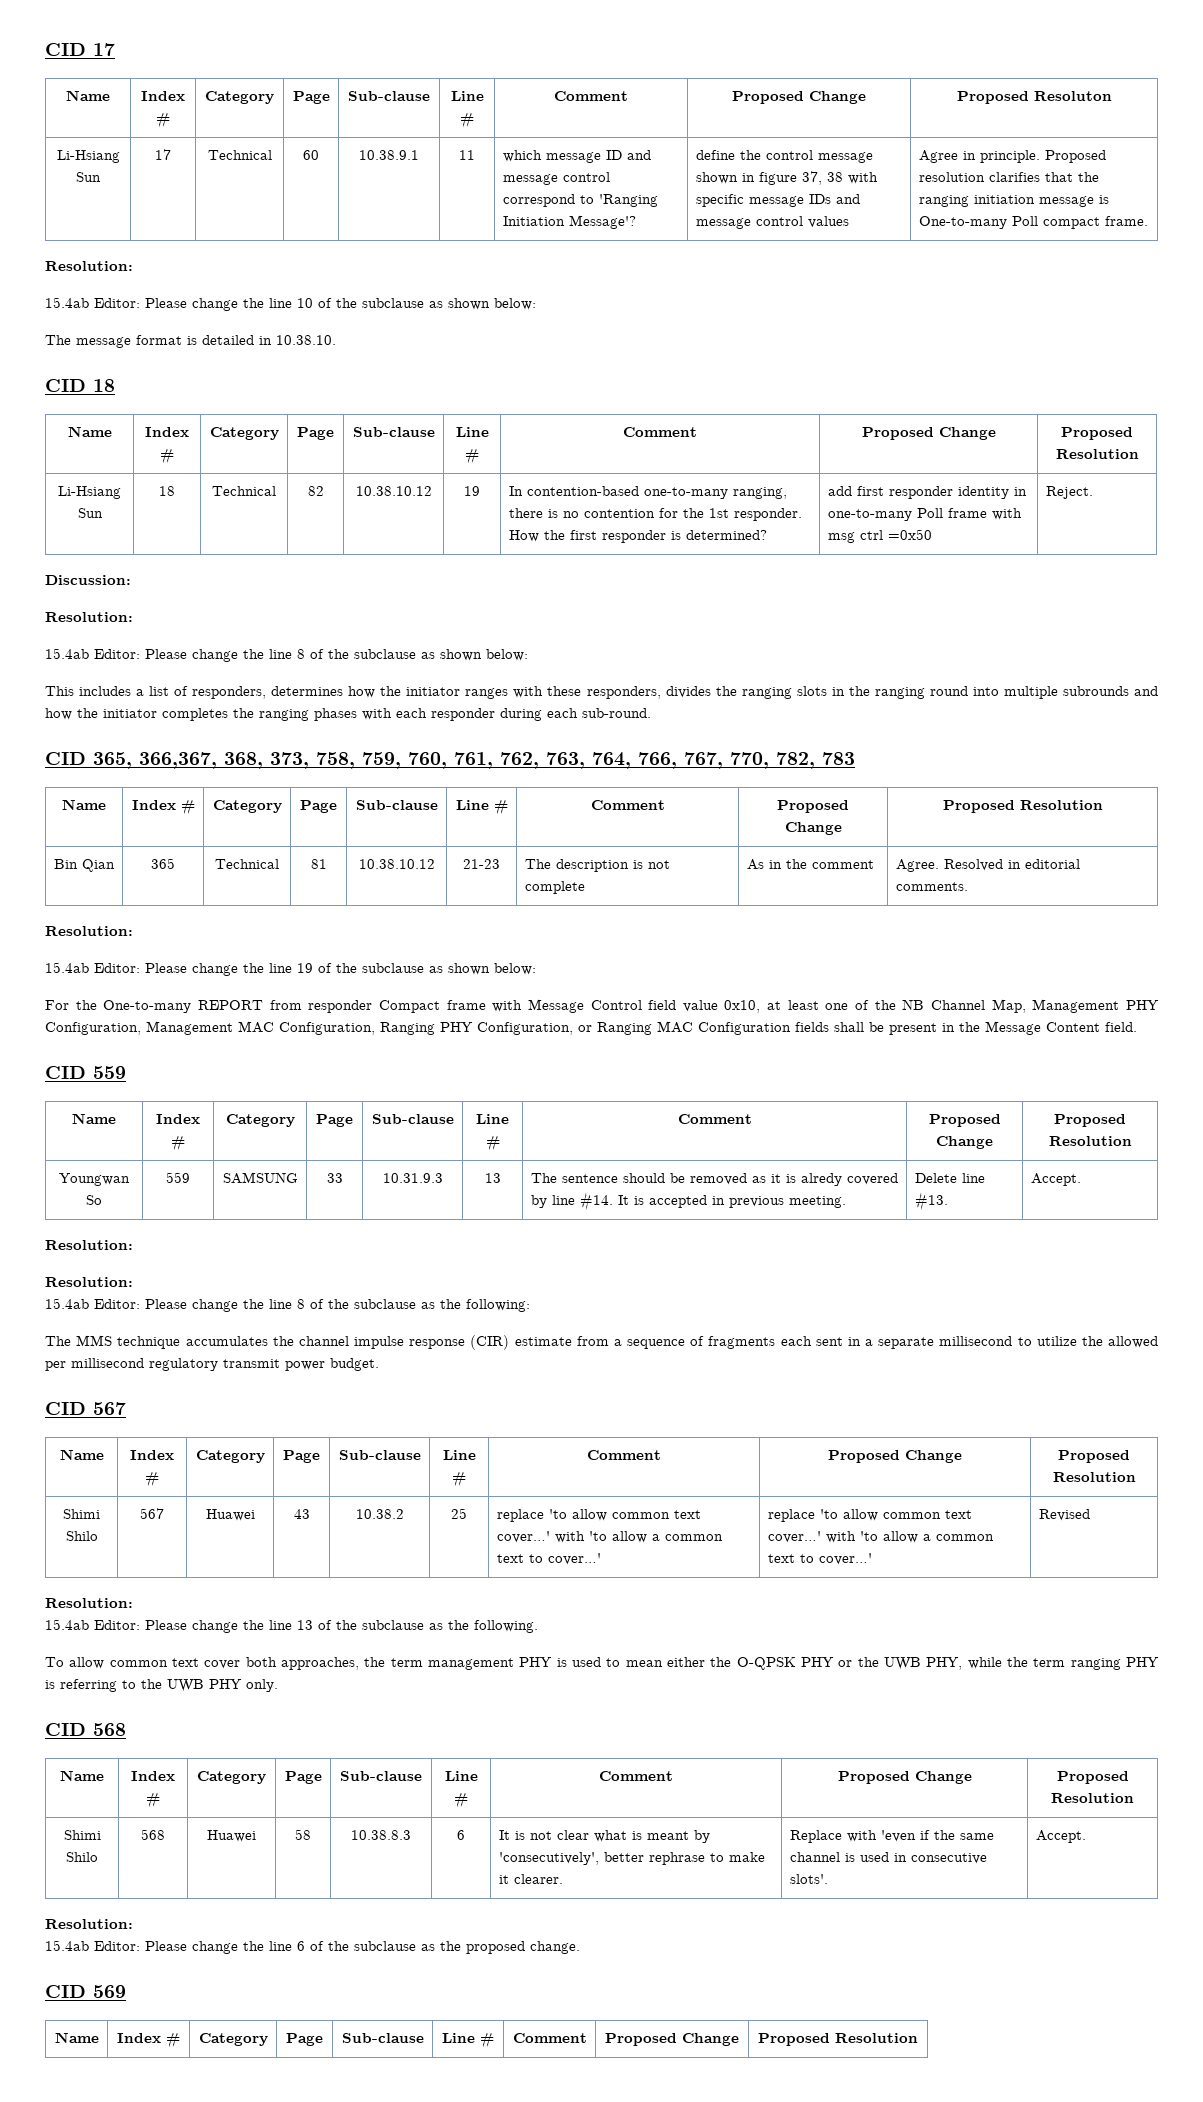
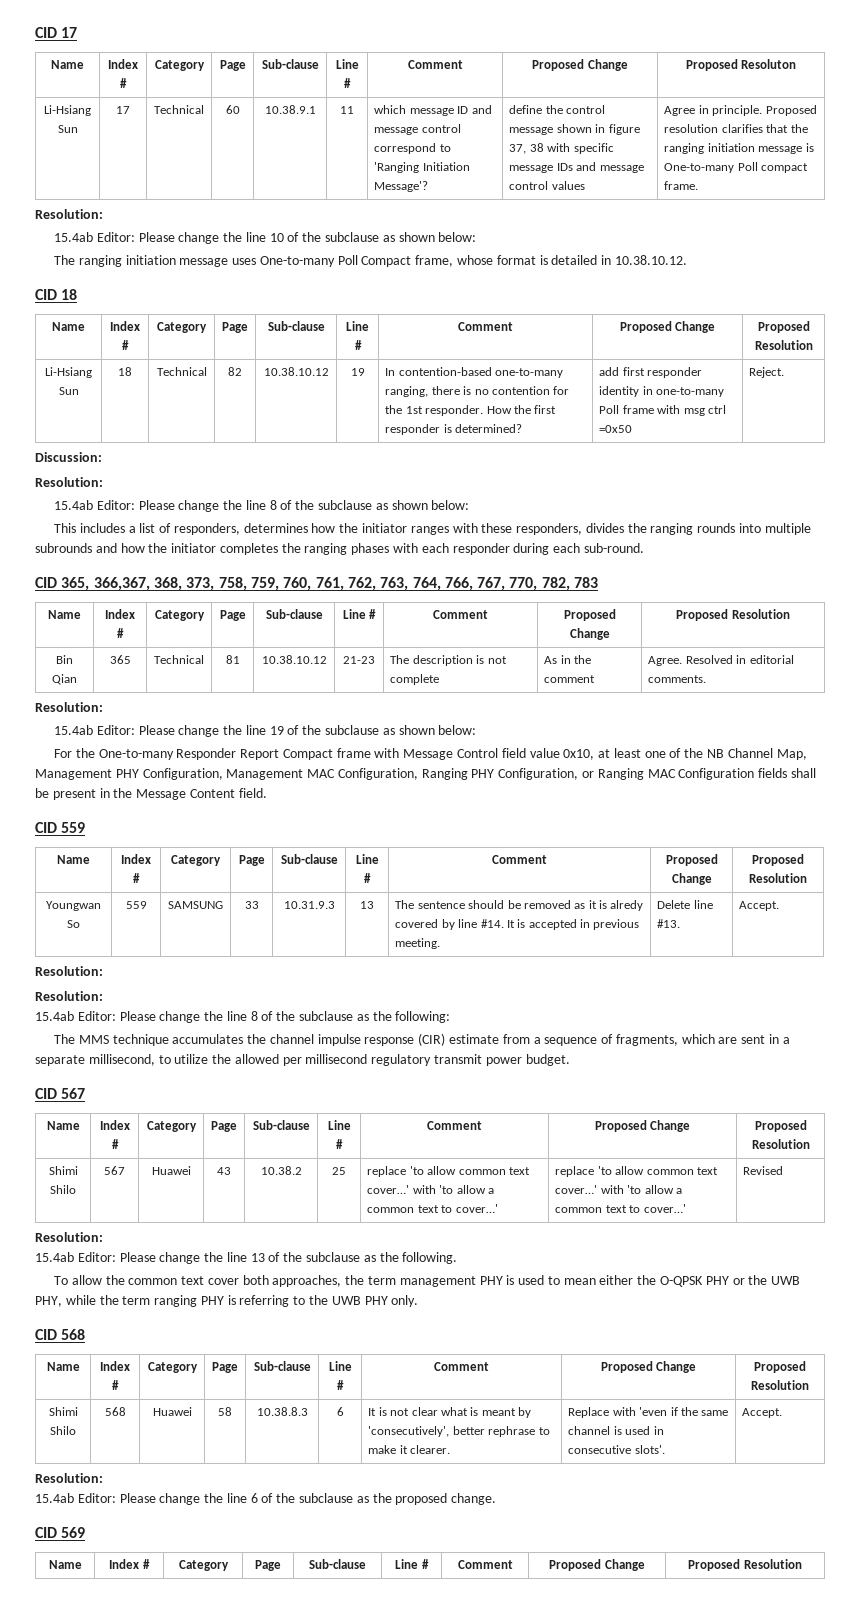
[76,337,131,348] message -> [78,255,493,267] ranging initiation message uses One-to-many Poll Compact frame, whose
[276,335,336,345] 10.38.10. -> [614,255,687,265] 10.38.10.12.
[796,686,968,699] slots in the ranging round -> [697,523,736,533] rounds
[197,1000,373,1013] REPORT from responder -> [176,748,280,760] Responder Report
[708,1336,812,1349] fragments each -> [615,1034,738,1046] fragments, which are
[939,1336,1013,1346] millisecond -> [88,1054,155,1066] millisecond,
(105, 1663) none -> [105,1275,125,1285] the

